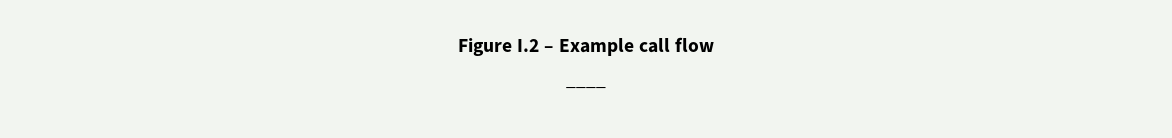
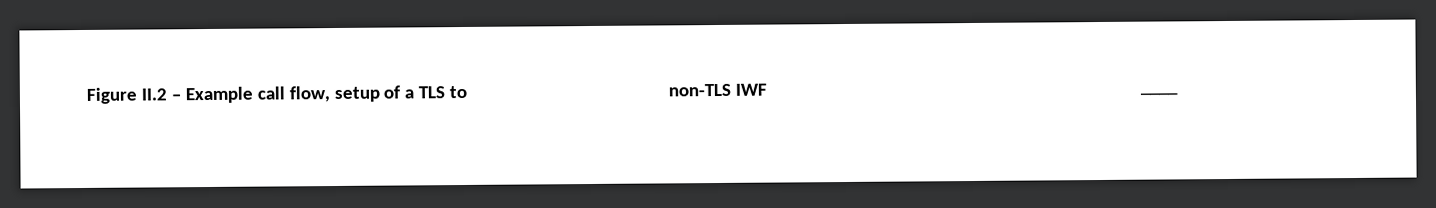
[517,39,540,52] I.2 -> [140,88,167,101] II.2
[675,37,715,52] flow -> [288,83,767,103] flow, setup of a TLS to non-TLS IWF

